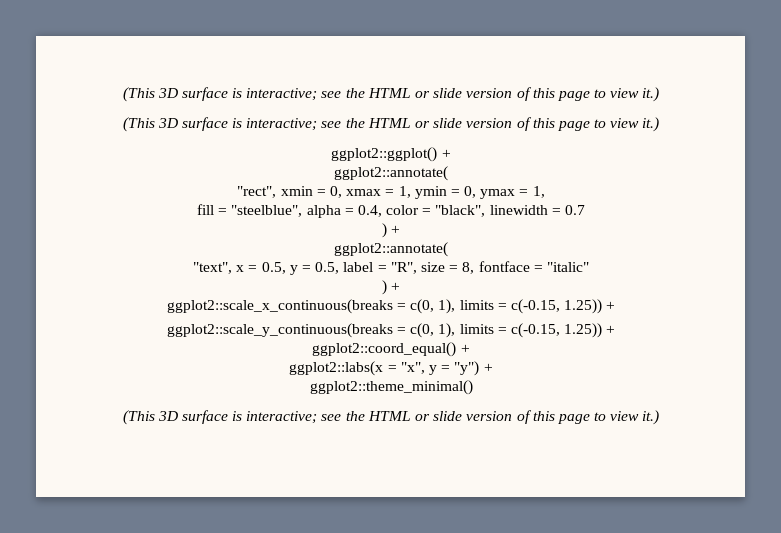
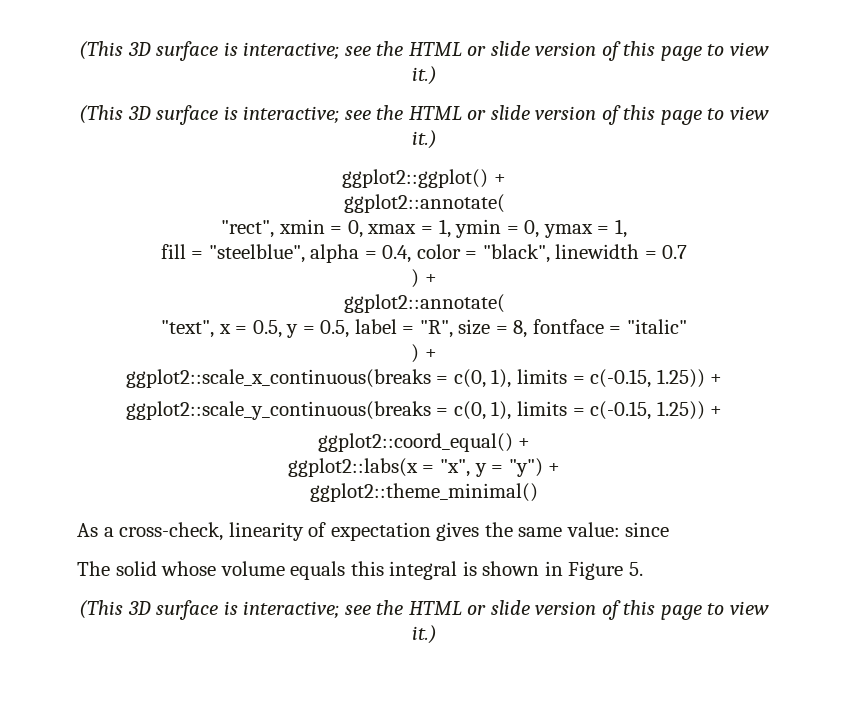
(473, 387) none -> [77,522,670,541] [77,561,643,580] // As a cross-check, linearity of expectation gives the same value: since // The solid whose volume equals this integral is shown in Figure 5.

